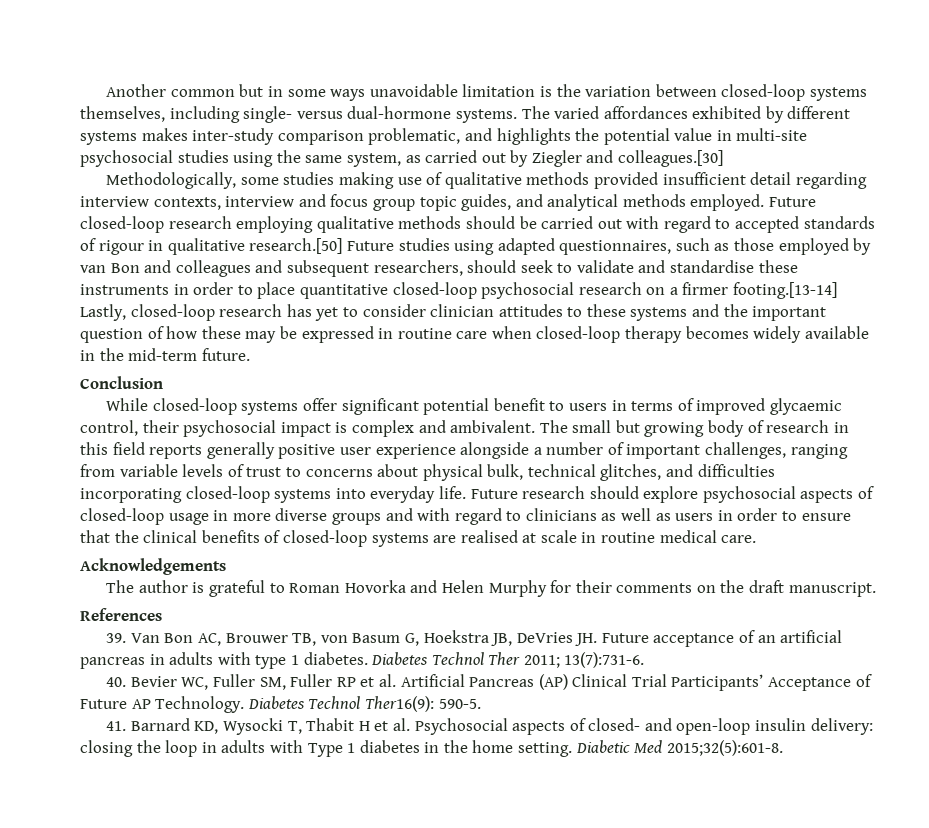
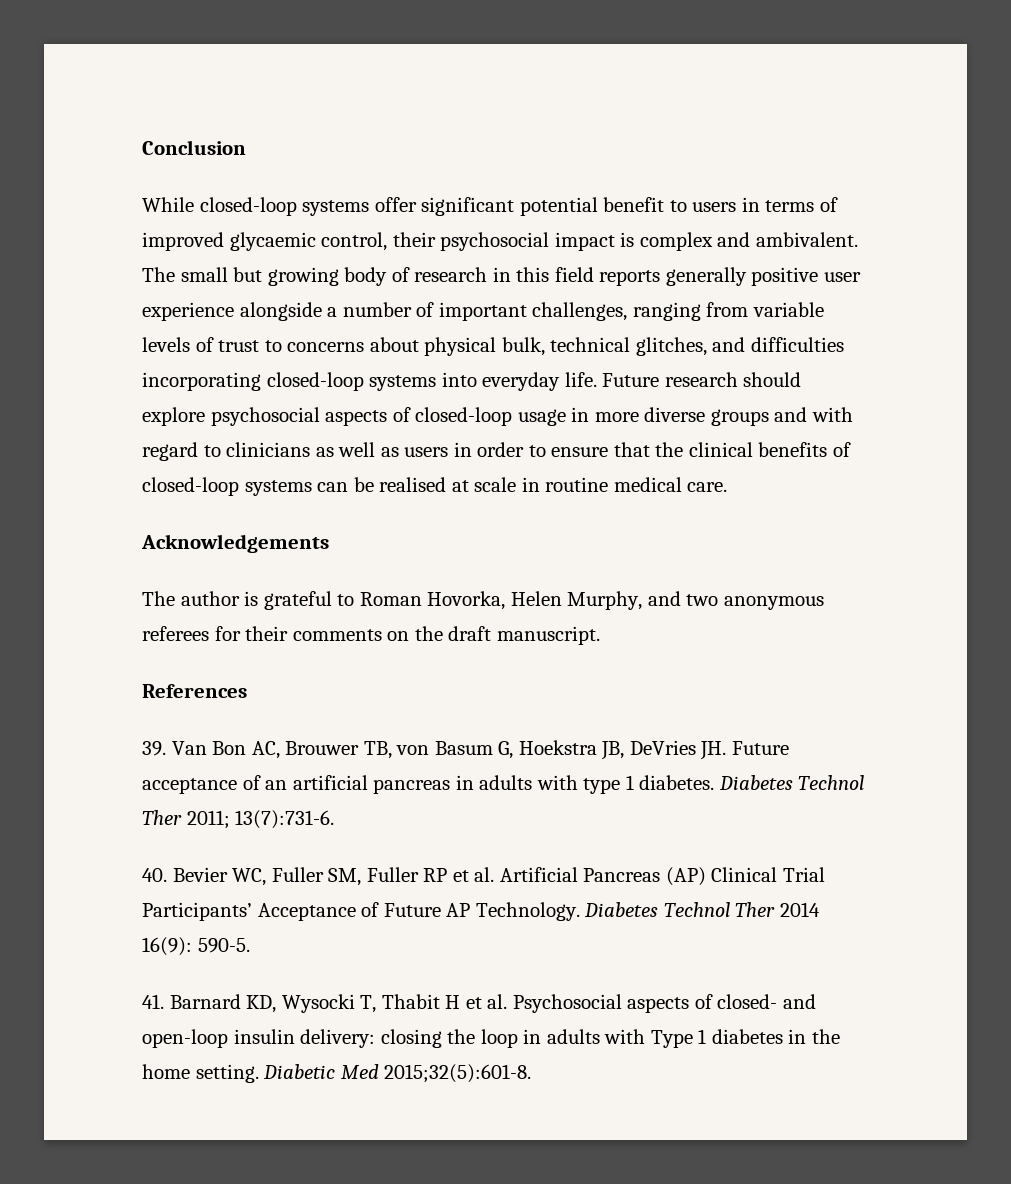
[106,84,867,101] [80,106,851,123] [80,128,808,145] [80,150,724,167] [106,172,867,189] [80,194,817,211] [80,216,875,233] [80,238,872,255] [80,260,798,277] [80,282,838,299] [80,304,827,321] [80,326,869,343] [80,348,250,361] Another common but in some ways unavoidable limitation is the variation between closed-loop systems themselves, including single- versus dual-hormone systems. The varied affordances exhibited by different systems makes inter-study comparison problematic, and highlights the potential value in multi-site psychosocial studies using the same system, as carried out by Ziegler and colleagues.[30] // Methodologically, some studies making use of qualitative methods provided insufficient detail regarding interview contexts, interview and focus group topic guides, and analytical methods employed. Future closed-loop research employing qualitative methods should be carried out with regard to accepted standards of rigour in qualitative research.[50] Future studies using adapted questionnaires, such as those employed by van Bon and colleagues and subsequent researchers, should seek to validate and standardise these instruments in order to place quantitative closed-loop psychosocial research on a firmer footing.[13-14] Lastly, closed-loop research has yet to consider clinician attitudes to these systems and the important question of how these may be expressed in routine care when closed-loop therapy becomes widely available in the mid-term future. // -> (142, 147) none
[433,535,457,543] are -> [317,477,374,492] can be
[344,580,547,597] Hovorka and Helen Murphy -> [427,591,824,610] [142,626,209,641] Hovorka, Helen Murphy, and two anonymous referees
[364,696,434,712] Ther16(9): -> [735,902,820,917] [142,937,192,956] Ther 2014 16(9):

